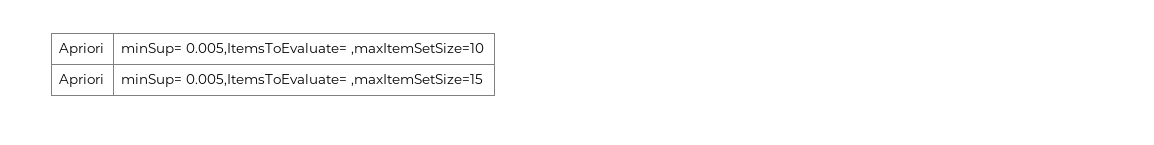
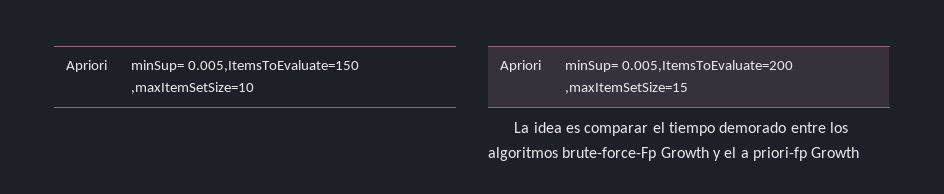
[59,43,105,56] [121,43,348,56] Apriori | minSup= 0.005,ItemsToEvaluate= -> [65,60,107,72] [130,60,359,72] Apriori | minSup= 0.005,ItemsToEvaluate=150
[186,74,348,86] 0.005,ItemsToEvaluate= -> [621,60,793,72] 0.005,ItemsToEvaluate=200
(484, 80) none -> [514,122,849,136] [488,147,860,161] // La idea es comparar el tiempo demorado entre los algoritmos brute-force-Fp Growth y el a priori-fp Growth

